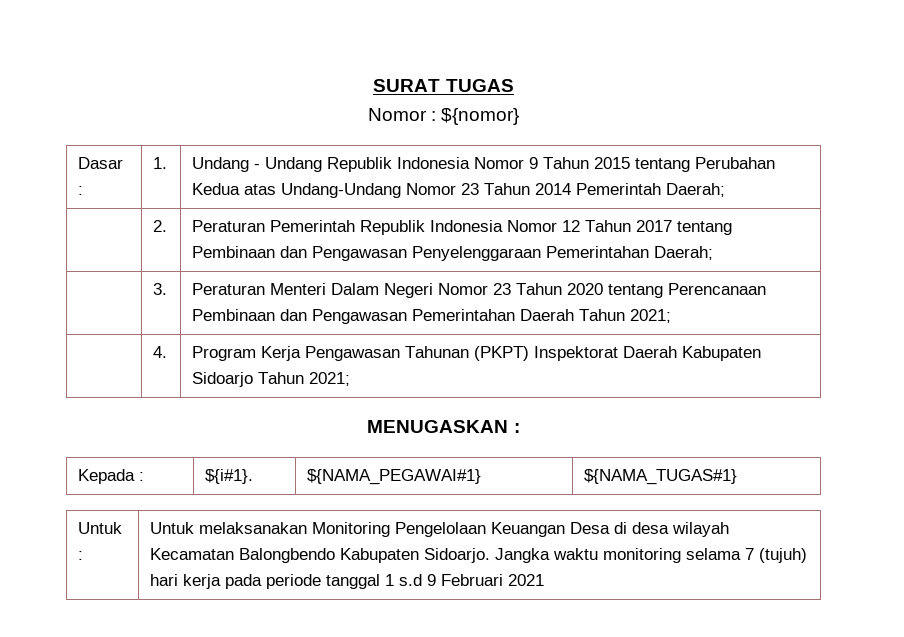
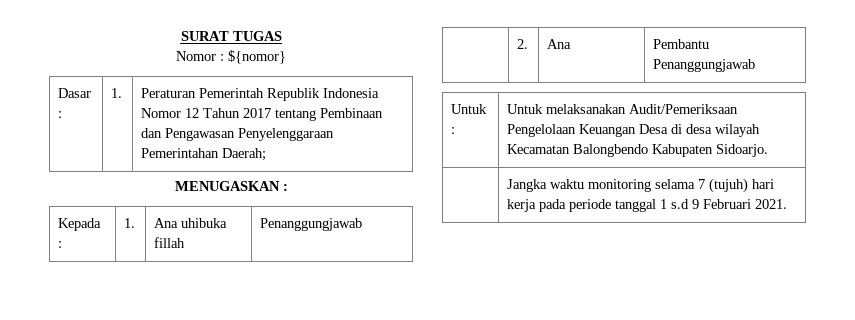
[192,157,776,172] [192,183,726,198] [153,220,168,232] | Undang - Undang Republik Indonesia Nomor 9 Tahun 2015 tentang Perubahan Kedua atas Undang-Undang Nomor 23 Tahun 2014 Pemerintah Daerah; // | 2. -> (122, 93) none
[153,283,168,295] [192,283,767,298] [192,309,672,324] [153,346,168,358] [192,346,762,361] [192,372,351,387] [367,420,520,433] [78,469,145,484] [205,469,254,484] [307,469,482,485] [584,469,738,485] // | 3. | Peraturan Menteri Dalam Negeri Nomor 23 Tahun 2020 tentang Perencanaan Pembinaan dan Pengawasan Pemerintahan Daerah Tahun 2021; // | 4. | Program Kerja Pengawasan Tahunan (PKPT) Inspektorat Daerah Kabupaten Sidoarjo Tahun 2021; // MENUGASKAN : // Kepada : | ${i#1}. | ${NAMA_PEGAWAI#1} | ${NAMA_TUGAS#1} -> [174,181,288,191] [57,218,101,231] [57,241,62,248] [123,218,135,228] [153,218,227,228] [153,237,185,248] [259,218,362,231] [516,39,528,49] [546,39,571,49] [652,39,709,49] [652,59,755,72] // MENUGASKAN : // Kepada : | 1. | Ana uhibuka fillah | Penanggungjawab // | 2. | Ana | Pembantu Penanggungjawab
[312,522,391,537] Monitoring -> [628,104,738,114] Audit/Pemeriksaan
(491, 555) none -> (768, 150) // |
[508,574,545,586] 2021 -> [754,199,787,209] 2021.

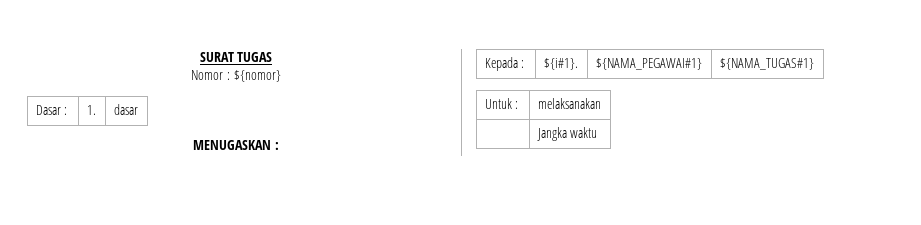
[140,88,379,101] [140,108,383,121] [140,128,334,141] [140,148,266,161] [174,181,288,191] [57,218,101,231] [57,241,62,248] [123,218,135,228] [153,218,227,228] [153,237,185,248] [259,218,362,231] [516,39,528,49] [546,39,571,49] [652,39,709,49] [652,59,755,72] Peraturan Pemerintah Republik Indonesia Nomor 12 Tahun 2017 tentang Pembinaan dan Pengawasan Penyelenggaraan Pemerintahan Daerah; // MENUGASKAN : // Kepada : | 1. | Ana uhibuka fillah | Penanggungjawab // | 2. | Ana | Pembantu Penanggungjawab -> [113,104,138,115] [193,140,279,150] [484,57,525,71] [543,58,578,70] [595,58,702,70] [719,58,814,70] dasar // MENUGASKAN : // Kepada : | ${i#1}. | ${NAMA_PEGAWAI#1} | ${NAMA_TUGAS#1}
[506,104,543,114] Untuk -> (519, 105) none
[628,104,738,114] [506,124,760,137] [506,144,768,157] [506,178,774,193] [506,199,787,212] Audit/Pemeriksaan Pengelolaan Keuangan Desa di desa wilayah Kecamatan Balongbendo Kabupaten Sidoarjo. // | Jangka waktu monitoring selama 7 (tujuh) hari kerja pada periode tanggal 1 s.d 9 Februari 2021. -> [536,127,598,141] // | Jangka waktu

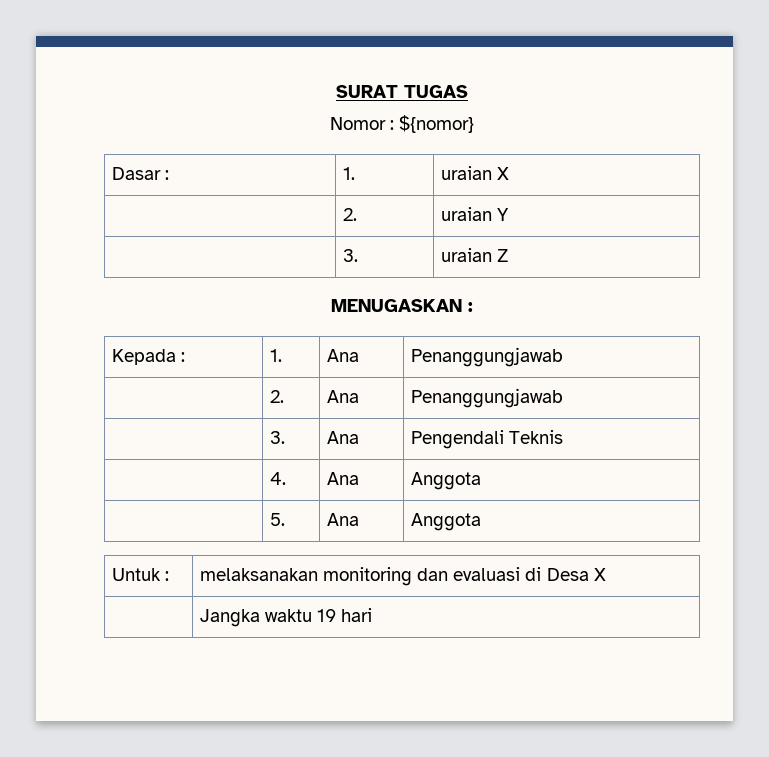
[113,104,138,115] [193,140,279,150] [484,57,525,71] [543,58,578,70] [595,58,702,70] [719,58,814,70] [484,98,519,109] [537,98,601,109] dasar // MENUGASKAN : // Kepada : | ${i#1}. | ${NAMA_PEGAWAI#1} | ${NAMA_TUGAS#1} // Untuk : | melaksanakan -> [440,166,510,180] [342,208,357,221] [440,207,510,221] [342,249,358,262] [440,248,510,262] [331,299,473,312] [111,349,186,365] [269,349,282,362] [326,349,359,362] [410,347,563,367] [269,390,284,403] [326,390,359,403] [410,388,563,408] [269,431,285,444] [326,431,359,444] [410,430,564,449] [269,472,286,485] [326,472,359,485] [410,472,481,490] [269,513,285,526] [326,513,359,526] [410,513,481,531] [111,568,170,581] [199,567,606,586] uraian X // | 2. | uraian Y // | 3. | uraian Z // MENUGASKAN : // Kepada : | 1. | Ana | Penanggungjawab // | 2. | Ana | Penanggungjawab // | 3. | Ana | Pengendali Teknis // | 4. | Ana | Anggota // | 5. | Ana | Anggota // Untuk : | melaksanakan monitoring dan evaluasi di Desa X
(598, 132) none -> [317,608,373,622] 19 hari

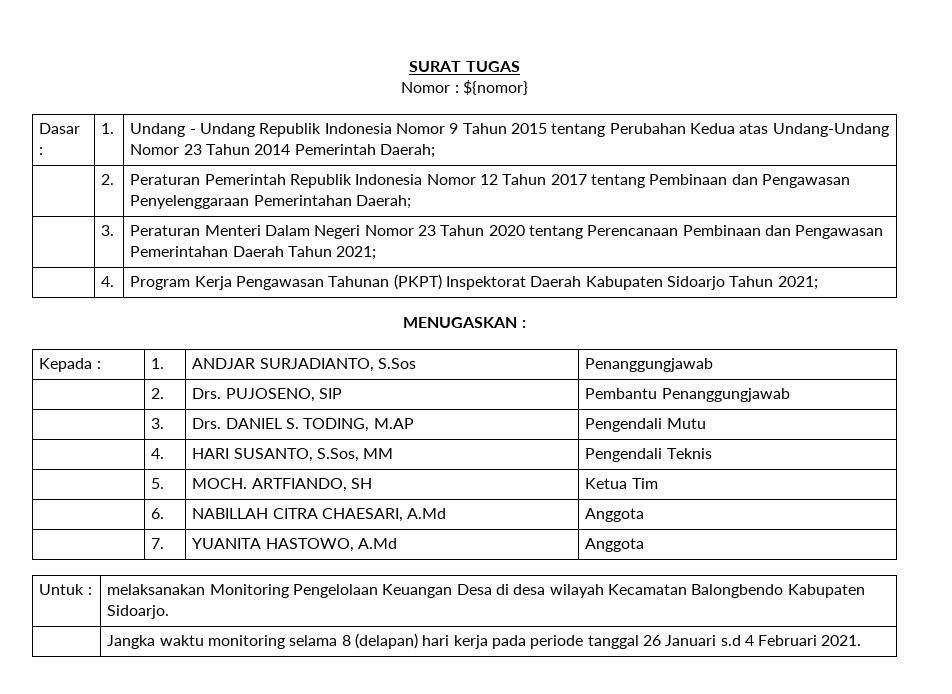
[440,166,510,180] [342,208,357,221] [440,207,510,221] [342,249,358,262] [440,248,510,262] uraian X // | 2. | uraian Y // | 3. | uraian Z -> [130,123,889,137] [130,144,435,158] [101,174,115,185] [130,174,850,188] [130,195,411,209] [101,225,115,236] [130,225,884,239] [130,246,377,260] [101,276,115,287] [130,274,818,290] Undang - Undang Republik Indonesia Nomor 9 Tahun 2015 tentang Perubahan Kedua atas Undang-Undang Nomor 23 Tahun 2014 Pemerintah Daerah; // | 2. | Peraturan Pemerintah Republik Indonesia Nomor 12 Tahun 2017 tentang Pembinaan dan Pengawasan Penyelenggaraan Pemerintahan Daerah; // | 3. | Peraturan Menteri Dalam Negeri Nomor 23 Tahun 2020 tentang Perencanaan Pembinaan dan Pengawasan Pemerintahan Daerah Tahun 2021; // | 4. | Program Kerja Pengawasan Tahunan (PKPT) Inspektorat Daerah Kabupaten Sidoarjo Tahun 2021;
[326,349,359,362] Ana -> [192,358,416,372] ANDJAR SURJADIANTO, S.Sos
[326,390,359,403] [410,388,563,408] [269,431,285,444] [326,431,359,444] [410,430,564,449] [269,472,286,485] [326,472,359,485] [410,472,481,490] [269,513,285,526] [326,513,359,526] [410,513,481,531] [111,568,170,581] [199,567,606,586] [199,608,373,627] Ana | Penanggungjawab // | 3. | Ana | Pengendali Teknis // | 4. | Ana | Anggota // | 5. | Ana | Anggota // Untuk : | melaksanakan monitoring dan evaluasi di Desa X // | Jangka waktu 19 hari -> [192,388,342,402] [585,388,790,402] [151,418,165,429] [192,418,414,432] [585,418,706,432] [151,448,165,459] [192,448,394,462] [585,448,712,462] [151,478,165,489] [192,478,372,492] [585,478,658,489] [151,508,165,519] [192,508,447,522] [585,508,645,522] [151,538,165,549] [192,538,397,552] [585,538,645,552] [39,584,92,595] [107,584,865,598] [107,605,170,619] [107,633,862,649] Drs. PUJOSENO, SIP | Pembantu Penanggungjawab // | 3. | Drs. DANIEL S. TODING, M.AP | Pengendali Mutu // | 4. | HARI SUSANTO, S.Sos, MM | Pengendali Teknis // | 5. | MOCH. ARTFIANDO, SH | Ketua Tim // | 6. | NABILLAH CITRA CHAESARI, A.Md | Anggota // | 7. | YUANITA HASTOWO, A.Md | Anggota // Untuk : | melaksanakan Monitoring Pengelolaan Keuangan Desa di desa wilayah Kecamatan Balongbendo Kabupaten Sidoarjo. // | Jangka waktu monitoring selama 8 (delapan) hari kerja pada periode tanggal 26 Januari s.d 4 Februari 2021.

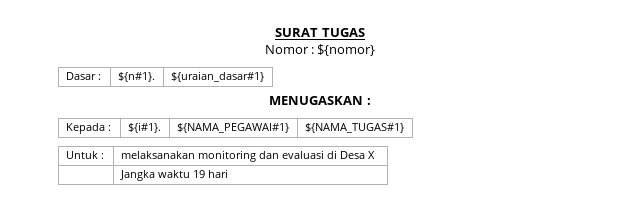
[101,123,115,134] [130,123,889,137] [130,144,435,158] [101,174,115,185] [130,174,850,188] [130,195,411,209] [101,225,115,236] [130,225,884,239] [130,246,377,260] [101,276,115,287] [130,274,818,290] [403,317,526,328] [39,358,101,372] [151,358,165,369] [192,358,416,372] [585,358,714,372] [151,388,165,399] [192,388,342,402] [585,388,790,402] [151,418,165,429] [192,418,414,432] [585,418,706,432] [151,448,165,459] [192,448,394,462] [585,448,712,462] [151,478,165,489] [192,478,372,492] [585,478,658,489] [151,508,165,519] [192,508,447,522] [585,508,645,522] [151,538,165,549] [192,538,397,552] [585,538,645,552] [39,584,92,595] [107,584,865,598] [107,605,170,619] [107,633,862,649] 1. | Undang - Undang Republik Indonesia Nomor 9 Tahun 2015 tentang Perubahan Kedua atas Undang-Undang Nomor 23 Tahun 2014 Pemerintah Daerah; // | 2. | Peraturan Pemerintah Republik Indonesia Nomor 12 Tahun 2017 tentang Pembinaan dan Pengawasan Penyelenggaraan Pemerintahan Daerah; // | 3. | Peraturan Menteri Dalam Negeri Nomor 23 Tahun 2020 tentang Perencanaan Pembinaan dan Pengawasan Pemerintahan Daerah Tahun 2021; // | 4. | Program Kerja Pengawasan Tahunan (PKPT) Inspektorat Daerah Kabupaten Sidoarjo Tahun 2021; // MENUGASKAN : // Kepada : | 1. | ANDJAR SURJADIANTO, S.Sos | Penanggungjawab // | 2. | Drs. PUJOSENO, SIP | Pembantu Penanggungjawab // | 3. | Drs. DANIEL S. TODING, M.AP | Pengendali Mutu // | 4. | HARI SUSANTO, S.Sos, MM | Pengendali Teknis // | 5. | MOCH. ARTFIANDO, SH | Ketua Tim // | 6. | NABILLAH CITRA CHAESARI, A.Md | Anggota // | 7. | YUANITA HASTOWO, A.Md | Anggota // Untuk : | melaksanakan Monitoring Pengelolaan Keuangan Desa di desa wilayah Kecamatan Balongbendo Kabupaten Sidoarjo. // | Jangka waktu monitoring selama 8 (delapan) hari kerja pada periode tanggal 26 Januari s.d 4 Februari 2021. -> [117,72,155,82] [170,71,264,82] [269,96,371,105] [65,123,111,134] [127,122,161,133] [176,123,289,133] [304,123,404,133] [65,151,104,159] [120,150,375,162] [119,169,228,181] ${n#1}. | ${uraian_dasar#1} // MENUGASKAN : // Kepada : | ${i#1}. | ${NAMA_PEGAWAI#1} | ${NAMA_TUGAS#1} // Untuk : | melaksanakan monitoring dan evaluasi di Desa X // | Jangka waktu 19 hari

